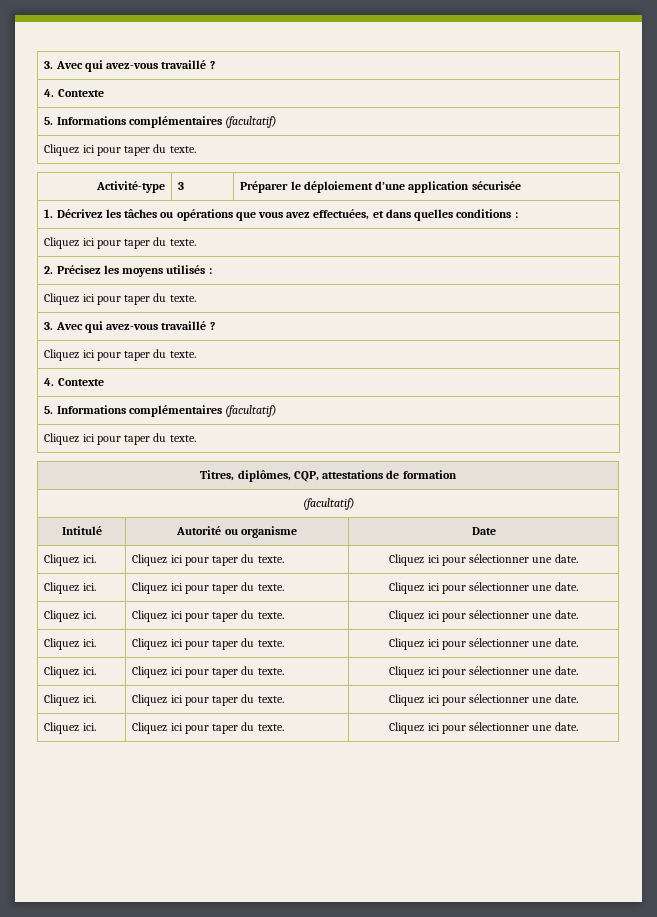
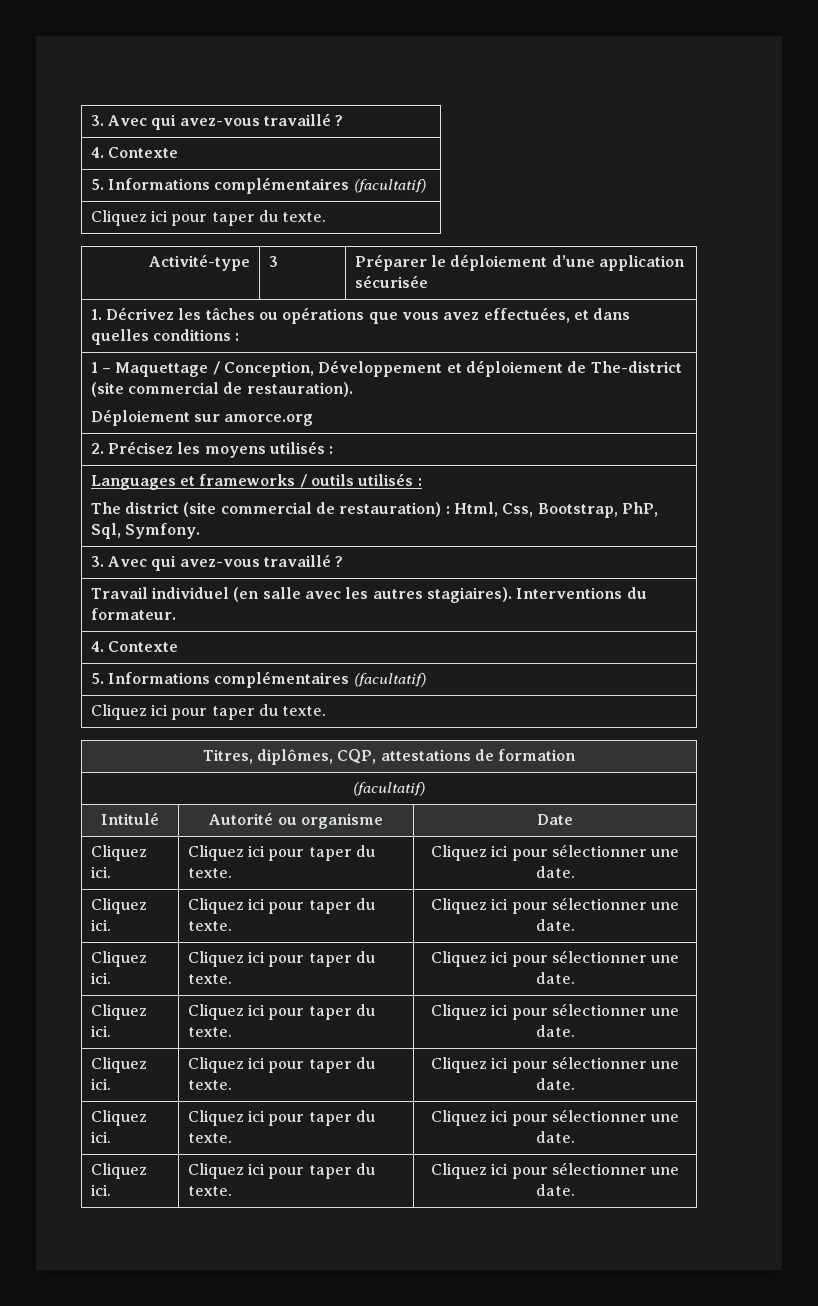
[44,237,196,249] Cliquez ici pour taper du texte. -> [90,360,682,377] [90,382,353,397] [90,409,314,426] 1 – Maquettage / Conception, Développement et déploiement de The-district (site commercial de restauration). // Déploiement sur amorce.org
[44,293,196,305] [44,321,215,333] [44,349,196,361] Cliquez ici pour taper du texte. // 3. Avec qui avez-vous travaillé ? // Cliquez ici pour taper du texte. -> [90,473,422,490] [90,502,658,518] [90,523,200,539] [90,554,344,571] [90,587,647,603] [90,608,176,620] Languages et frameworks / outils utilisés : // The district (site commercial de restauration) : Html, Css, Bootstrap, PhP, Sql, Symfony. // 3. Avec qui avez-vous travaillé ? // Travail individuel (en salle avec les autres stagiaires). Interventions du formateur.

